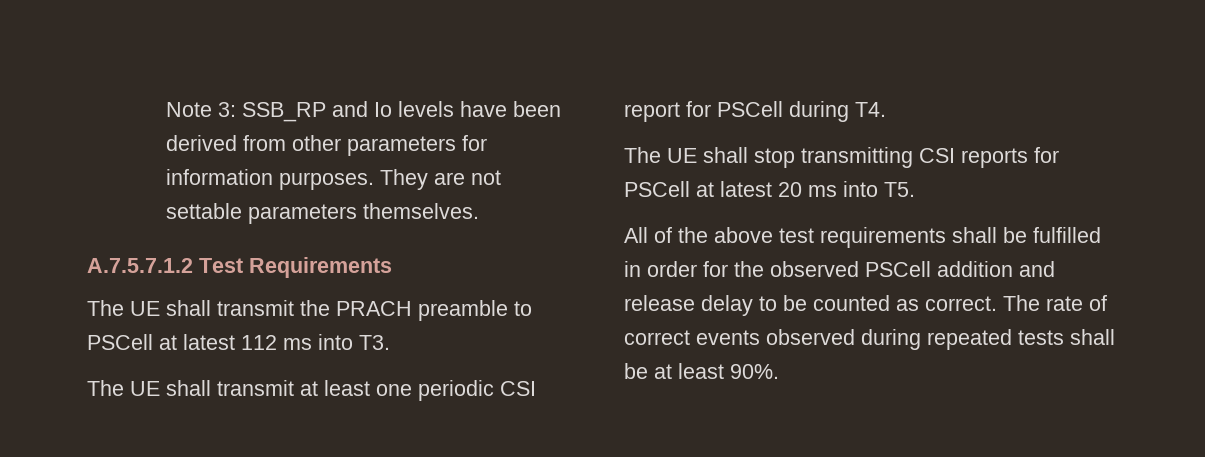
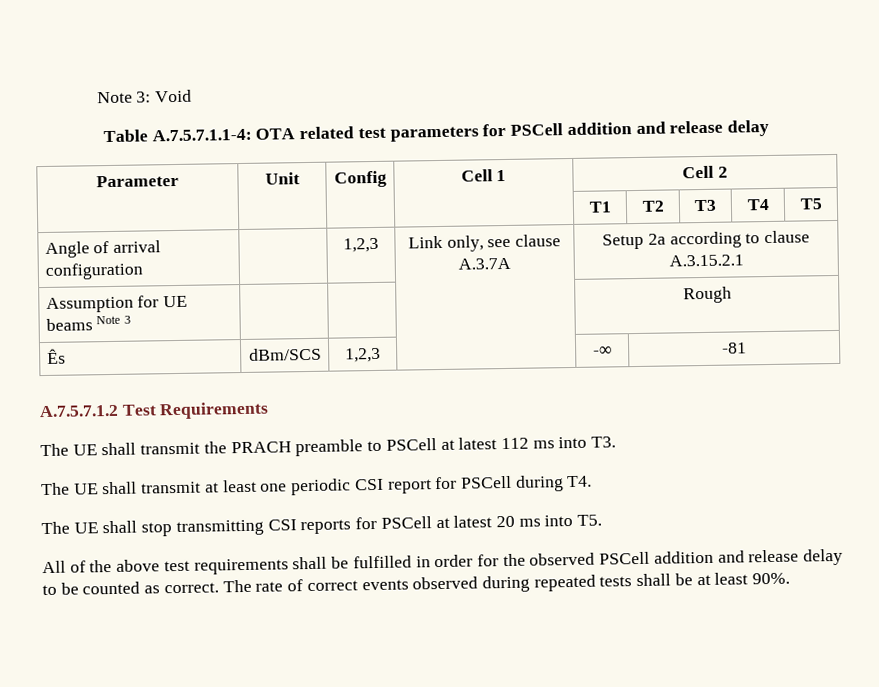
[241,101,561,122] [165,135,487,156] [165,169,501,190] [165,203,479,224] SSB_RP and Io levels have been derived from other parameters for information purposes. They are not settable parameters themselves. -> [154,89,192,103] [103,119,769,143] [96,174,179,188] [264,172,300,185] [333,170,387,188] [460,169,507,182] [682,165,728,179] [588,201,612,213] [641,200,665,212] [694,199,717,212] [746,198,770,211] [799,198,823,210] [44,240,161,258] [44,262,143,280] [343,237,379,253] [407,234,562,252] [458,257,511,270] [602,230,810,250] [668,254,744,267] [45,295,188,313] [45,315,131,331] [682,286,732,304] [46,348,66,364] [248,347,322,361] [345,347,381,363] [593,346,612,356] [722,342,747,354] Void // Table A.7.5.7.1.1-4: OTA related test parameters for PSCell addition and release delay // Parameter | Unit | Config | Cell 1 | Cell 2 // | | | | T1 | T2 | T3 | T4 | T5 // Angle of arrival configuration | | 1,2,3 | Link only, see clause A.3.7A | Setup 2a according to clause A.3.15.2.1 // Assumption for UE beams Note 3 | | | | Rough // Ês | dBm/SCS | 1,2,3 | | -∞ | -81

